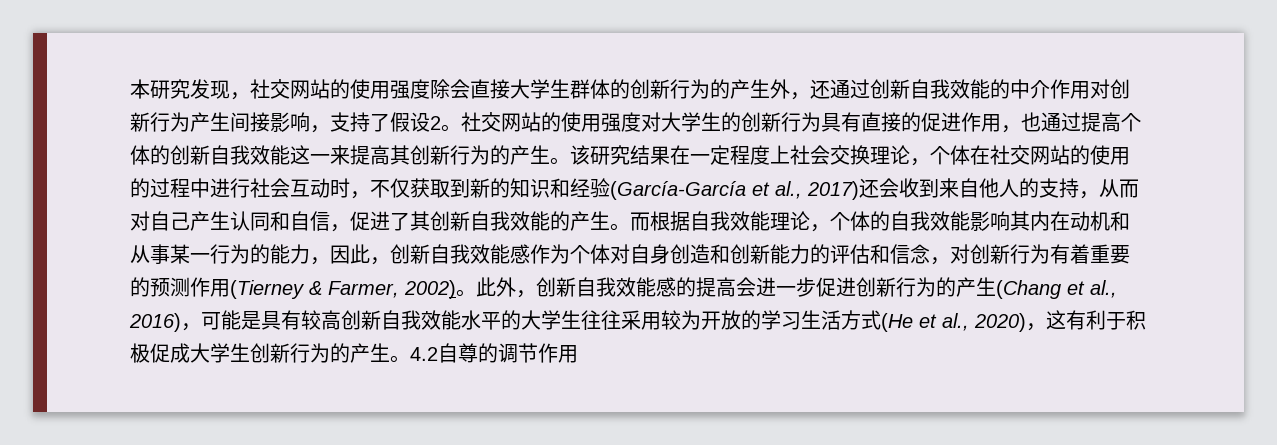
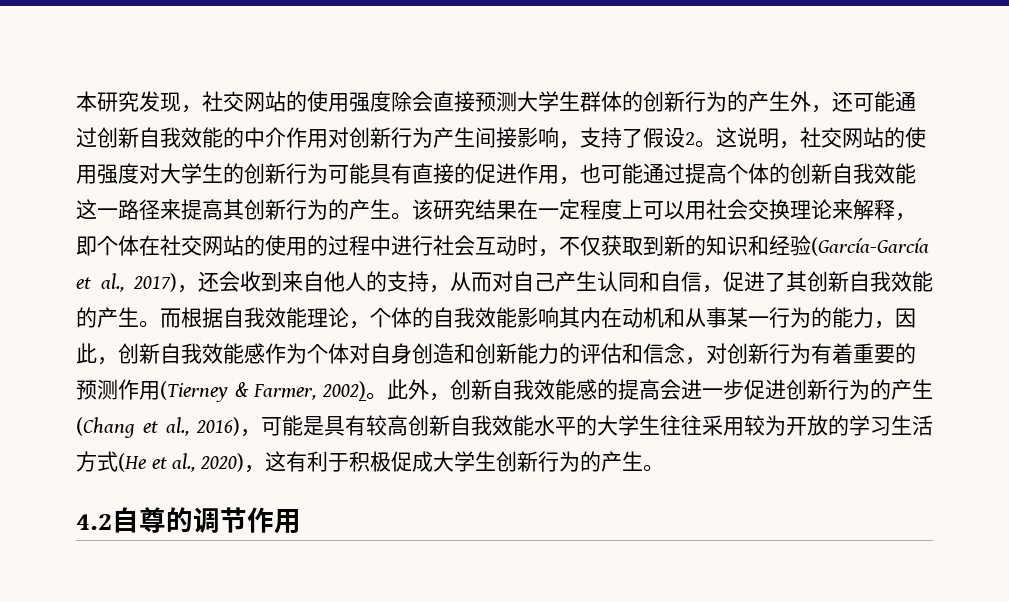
(510, 89) none -> [475,91,517,112] 预测
(830, 89) none -> [853,91,895,112] 可能
(461, 128) none -> [716,127,800,149] 这说明，
(821, 122) none -> [328,163,370,184] 可能
(1041, 122) none -> [601,163,643,184] 可能
(330, 158) none -> [118,199,160,220] 路径
(790, 154) none -> [643,201,706,220] 可以用
[910,158,930,166] ， -> [832,199,916,221] [76,236,97,256] 来解释，即
(859, 190) none -> [176,285,198,293] ，
(410, 359) none -> (665, 468) //

